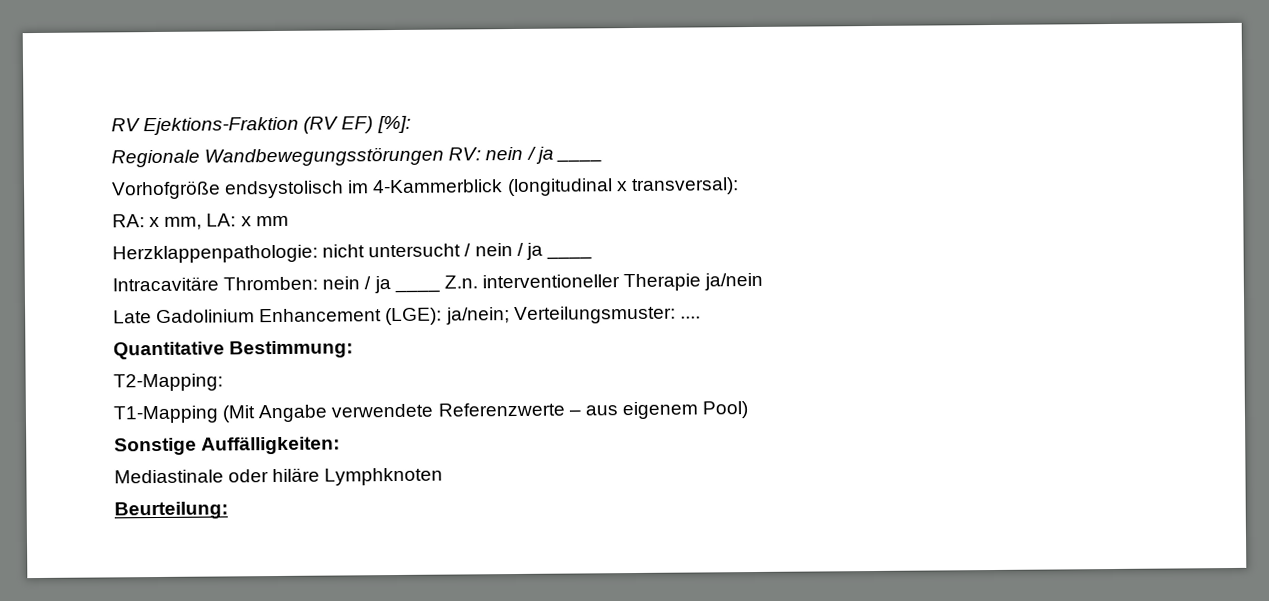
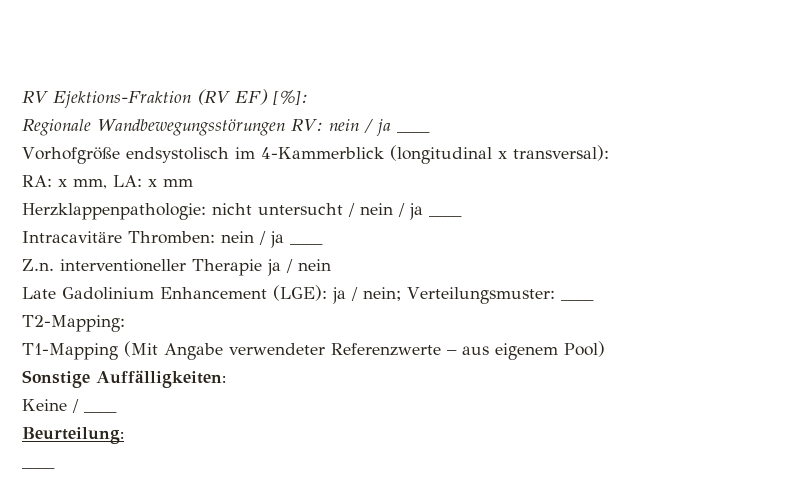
(440, 291) none -> (323, 244) //
[704,272,764,291] ja/nein -> [267,259,331,276] ja / nein
[445,305,701,325] [113,340,354,360] ja/nein; Verteilungsmuster: .... // Quantitative Bestimmung: -> [332,287,594,304] ja / nein; Verteilungsmuster: ____
[331,403,434,418] verwendete -> [229,343,325,355] verwendeter
[114,467,444,486] Mediastinale oder hiläre Lymphknoten -> [22,399,117,413] Keine / ____
(228, 510) none -> [22,467,55,469] // ____

